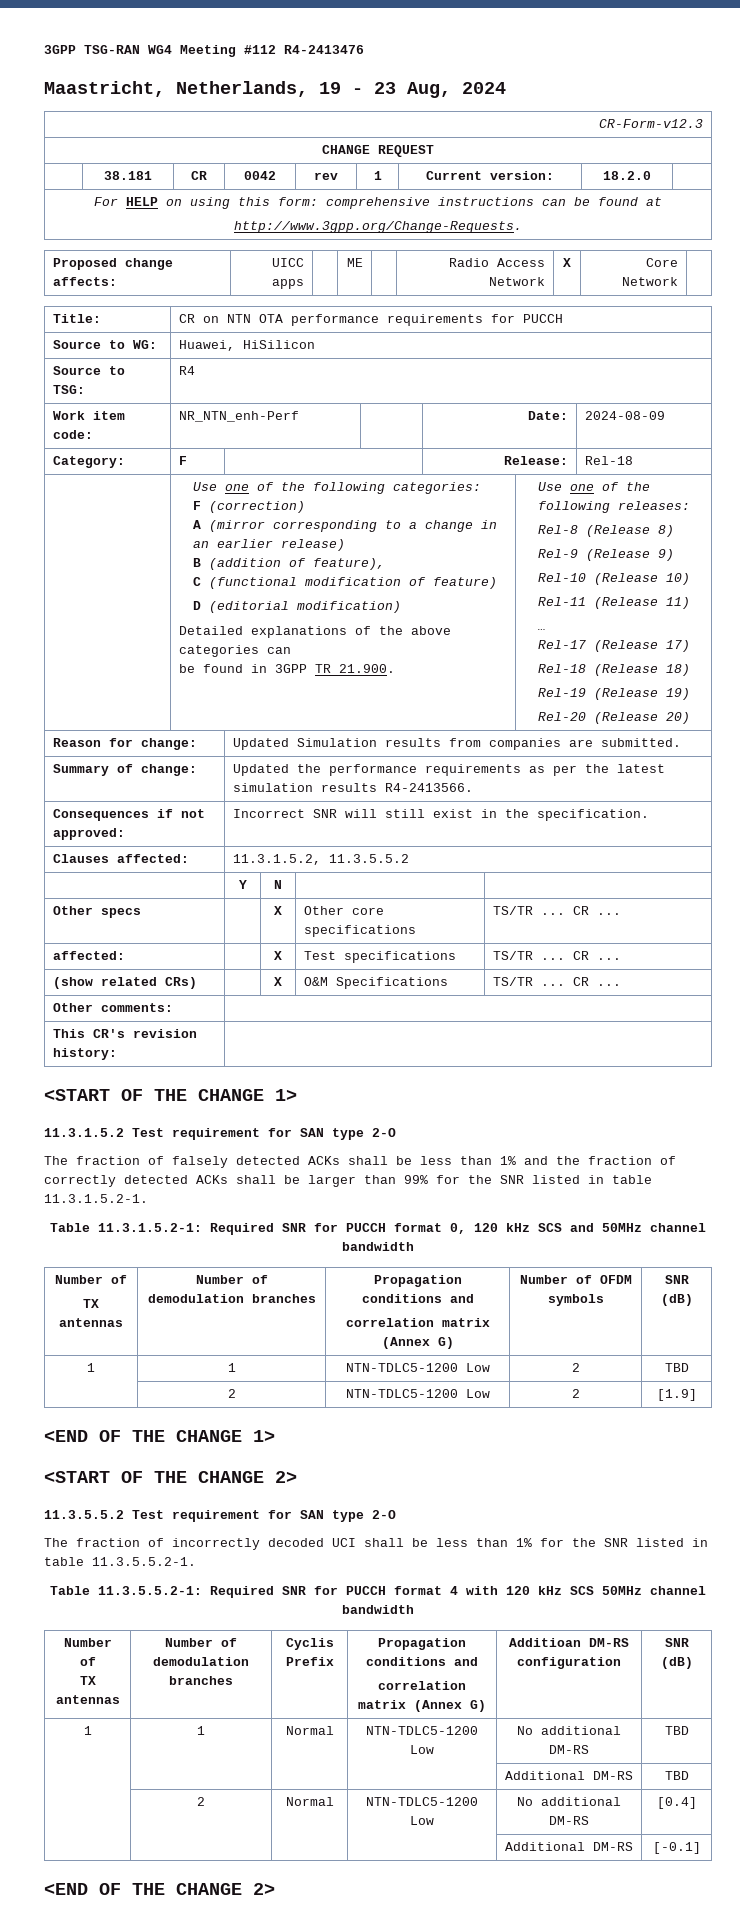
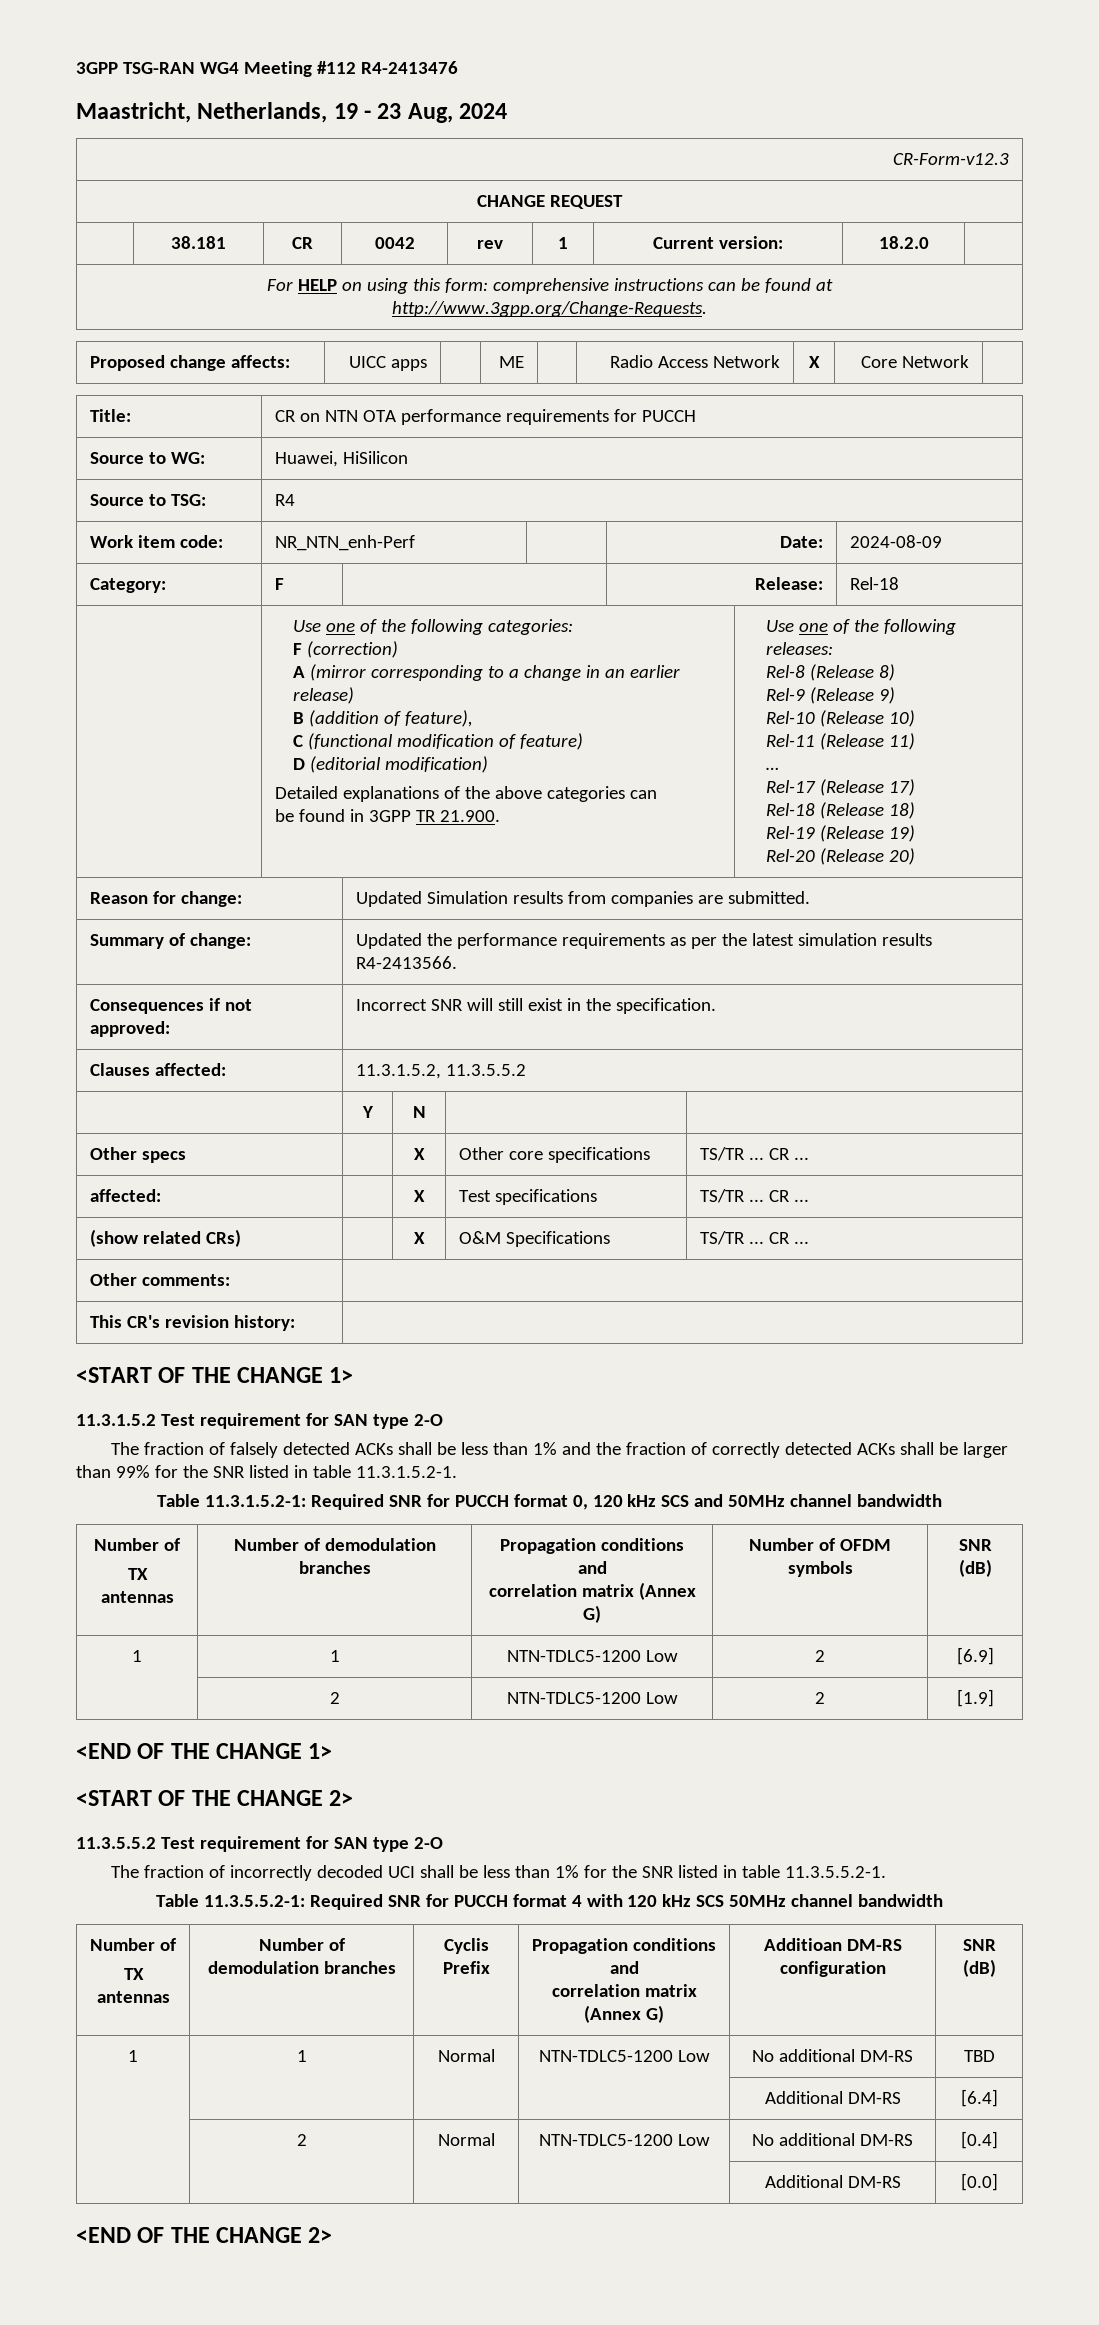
[664,1363,689,1372] TBD -> [956,1647,994,1665] [6.9]
[664,1771,689,1780] TBD -> [960,2089,998,2107] [6.4]
[652,1842,701,1854] [-0.1] -> [960,2173,998,2191] [0.0]

